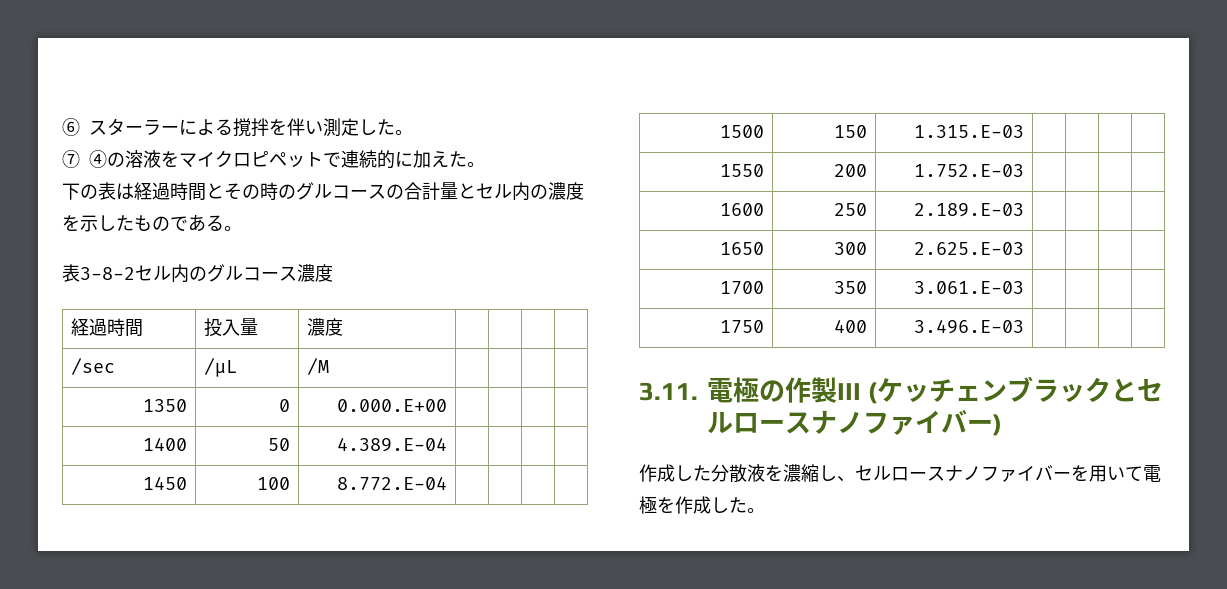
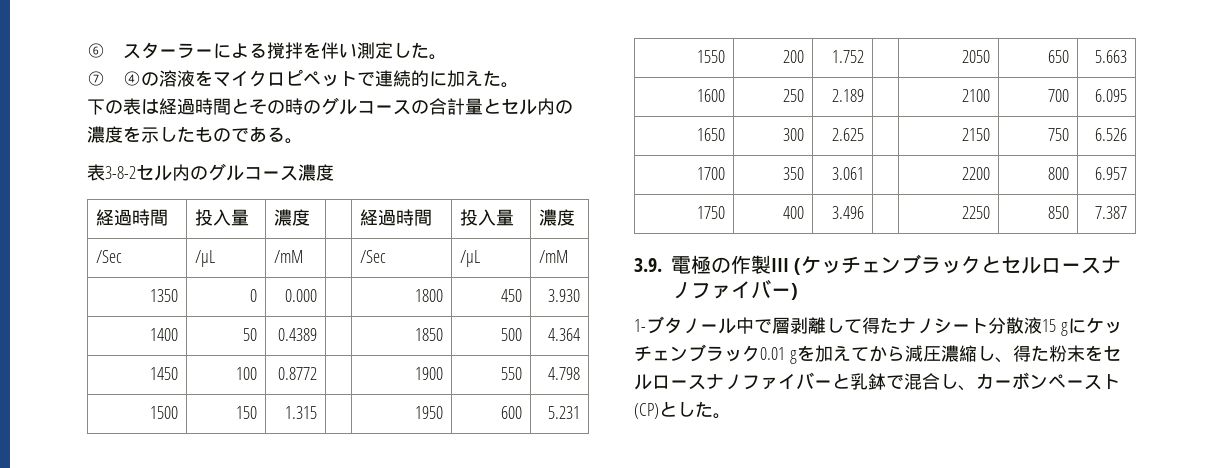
[71,358,116,375] [204,358,238,377] [307,358,330,375] [142,399,187,412] [278,399,290,412] [336,399,447,412] [142,438,187,451] [267,438,290,451] [336,438,447,452] [142,477,187,490] [256,477,290,490] [336,477,447,490] [719,125,764,138] [833,125,867,138] [913,125,1024,138] [719,164,764,177] [833,164,867,177] [913,164,1024,177] [719,203,764,216] [833,203,867,216] [913,203,1024,217] [719,242,764,255] [833,242,867,255] [913,242,1024,255] [719,281,764,294] [833,281,867,294] [913,281,1024,294] [719,320,764,333] [833,320,867,333] [913,320,1024,334] [639,382,698,401] | | // /sec | /µL | /M | | | | // 1350 | 0 | 0.000.E+00 | | | | // 1400 | 50 | 4.389.E-04 | | | | // 1450 | 100 | 8.772.E-04 | | | | // 1500 | 150 | 1.315.E-03 | | | | // 1550 | 200 | 1.752.E-03 | | | | // 1600 | 250 | 2.189.E-03 | | | | // 1650 | 300 | 2.625.E-03 | | | | // 1700 | 350 | 3.061.E-03 | | | | // 1750 | 400 | 3.496.E-03 | | | | // 3.11. -> [359,209,432,226] [459,209,514,226] [538,209,575,226] [95,250,122,263] [194,250,215,267] [273,250,303,263] [359,250,386,263] [459,250,480,267] [538,250,568,263] [150,289,179,302] [250,289,258,302] [285,289,318,302] [415,289,444,302] [501,289,523,302] [548,289,581,302] [150,328,179,341] [243,328,258,341] [278,328,318,341] [415,328,444,341] [501,328,523,341] [548,328,581,341] [150,367,179,380] [236,367,258,380] [278,367,318,380] [415,367,444,380] [501,367,523,380] [548,367,581,380] [150,406,179,419] [236,406,258,419] [285,406,318,419] [415,406,444,419] [501,406,523,419] [548,406,581,419] [697,50,726,63] [783,50,805,63] [832,50,865,63] [962,50,991,63] [1048,50,1070,63] [1095,50,1128,63] [697,89,726,102] [783,89,805,102] [832,89,865,102] [962,89,991,102] [1048,89,1070,102] [1095,89,1128,102] [697,128,726,141] [783,128,805,141] [832,128,865,141] [962,128,991,141] [1048,128,1070,141] [1095,128,1128,141] [697,167,726,180] [783,167,805,180] [832,167,865,180] [962,167,991,180] [1048,167,1070,180] [1095,167,1128,180] [697,206,726,219] [783,206,805,219] [832,206,865,219] [962,206,991,219] [1048,206,1070,219] [1095,206,1128,219] [634,258,662,272] 経過時間 | 投入量 | 濃度 // /Sec | /µL | /mM | | /Sec | /µL | /mM // 1350 | 0 | 0.000 | | 1800 | 450 | 3.930 // 1400 | 50 | 0.4389 | | 1850 | 500 | 4.364 // 1450 | 100 | 0.8772 | | 1900 | 550 | 4.798 // 1500 | 150 | 1.315 | | 1950 | 600 | 5.231 // 1550 | 200 | 1.752 | | 2050 | 650 | 5.663 // 1600 | 250 | 2.189 | | 2100 | 700 | 6.095 // 1650 | 300 | 2.625 | | 2150 | 750 | 6.526 // 1700 | 350 | 3.061 | | 2200 | 800 | 6.957 // 1750 | 400 | 3.496 | | 2250 | 850 | 7.387 // 3.9.
[639,464,1161,483] [639,496,711,514] 作成した分散液を濃縮し、セルロースナノファイバーを用いて電極を作成 -> [634,316,1122,336] [634,344,1121,364] [634,372,1120,391] [634,401,677,419] 1-ブタノール中で層剥離して得たナノシート分散液15 gにケッチェンブラック0.01 gを加えてから減圧濃縮し、得た粉末をセルロースナノファイバーと乳鉢で混合し、カーボンペースト(CP)と

